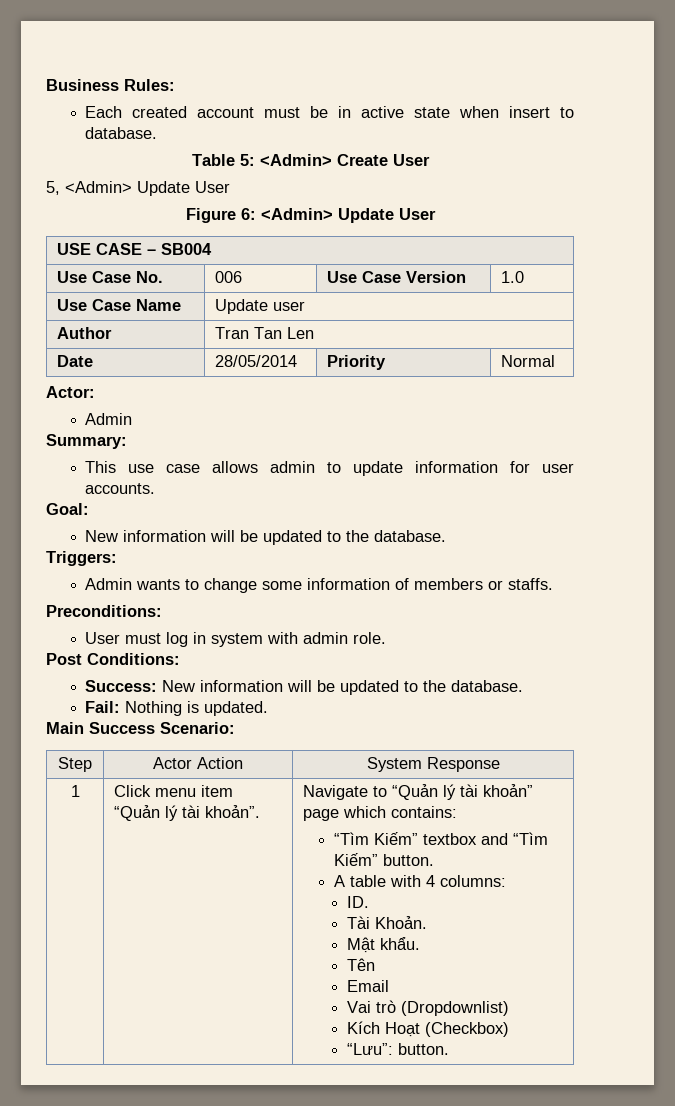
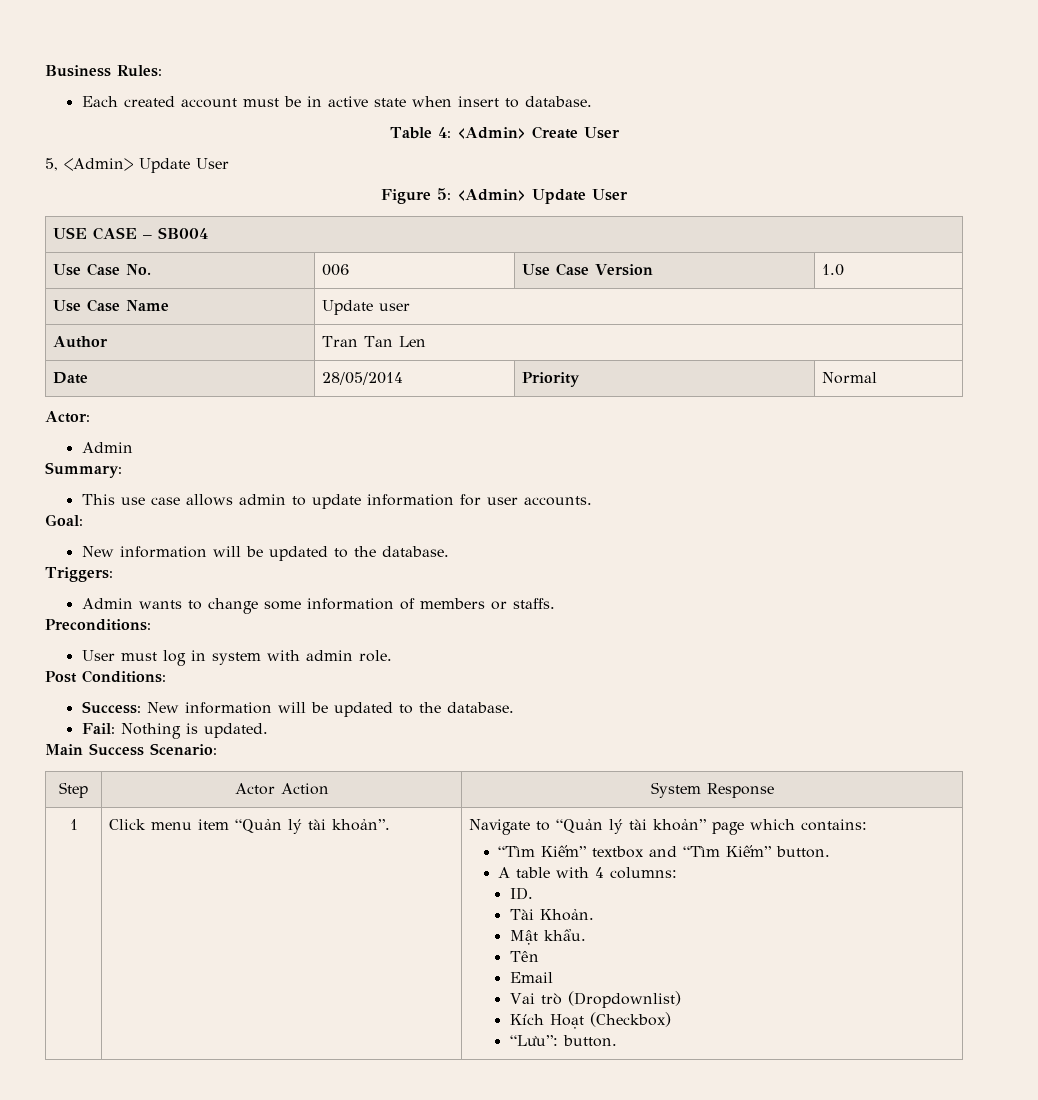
[239,154,255,166] 5: -> [437,127,451,138] 4:
[240,208,256,220] 6: -> [437,188,451,200] 5:

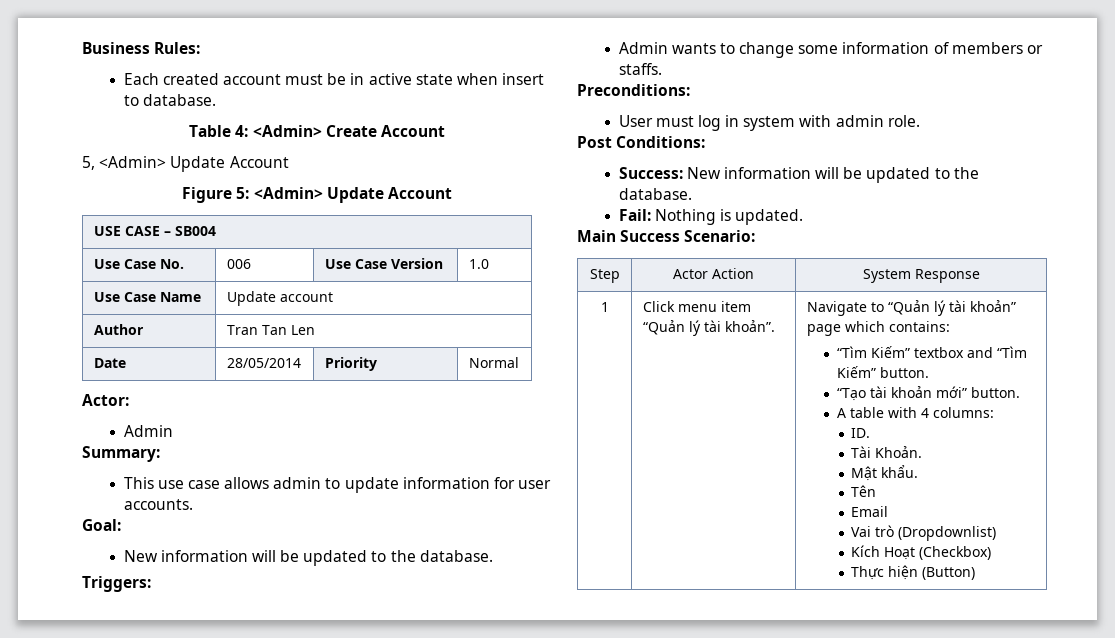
[583,127,620,139] User -> [380,125,445,137] Account
[196,158,229,169] User -> [229,156,289,168] Account
[592,189,628,201] User -> [387,187,452,199] Account
[379,303,411,311] user -> [279,292,333,302] account
(831, 852) none -> [836,386,1020,401] // “Tạo tài khoản mới” button.
[509,1035,617,1047] “Lưu”: button. -> [851,565,976,580] Thực hiện (Button)

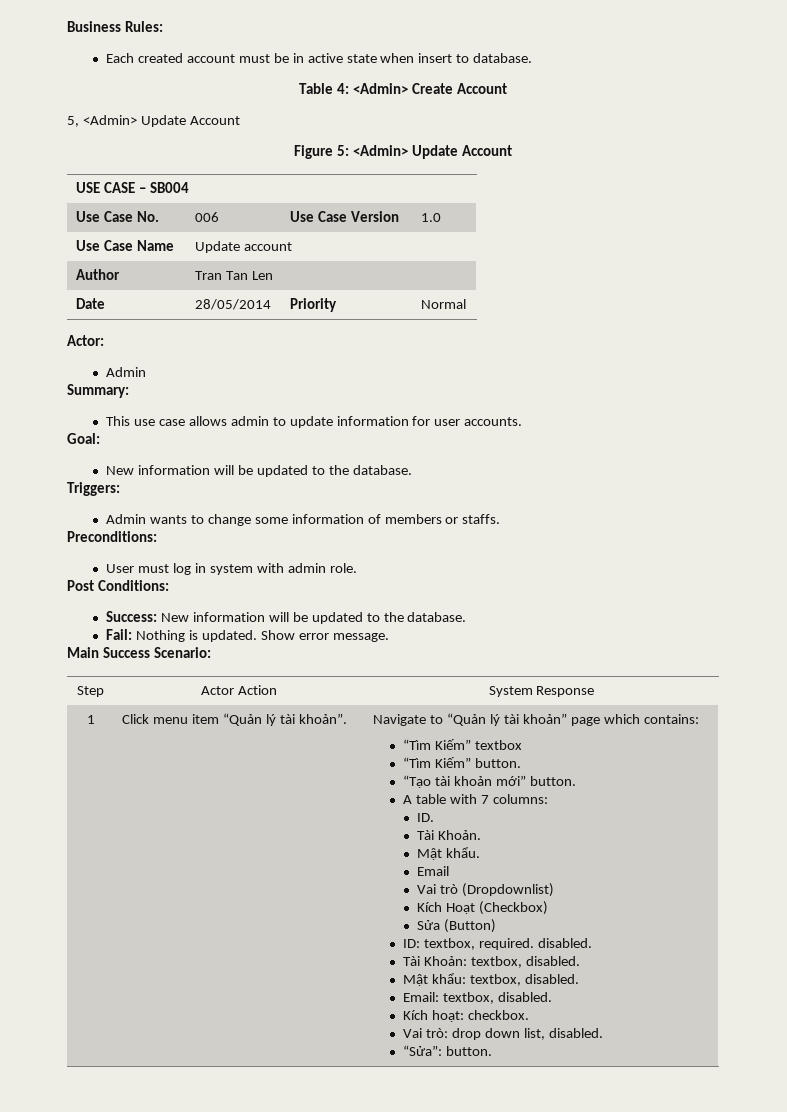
(804, 217) none -> [260,630,389,642] Show error message.
[966,347,993,358] and -> (522, 745) //
[920,408,929,418] 4 -> [480,795,489,804] 7
[851,485,877,497] // Tên -> (480, 852) none
[851,565,919,580] Thực hiện -> [416,920,440,930] Sửa
(976, 573) none -> [403,938,592,950] [403,956,580,968] [403,973,579,986] [403,992,552,1004] [403,1010,529,1022] [403,1028,603,1040] [403,1045,492,1056] // ID: textbox, required. disabled. // Tài Khoản: textbox, disabled. // Mật khẩu: textbox, disabled. // Email: textbox, disabled. // Kích hoạt: checkbox. // Vai trò: drop down list, disabled. // “Sửa”: button.

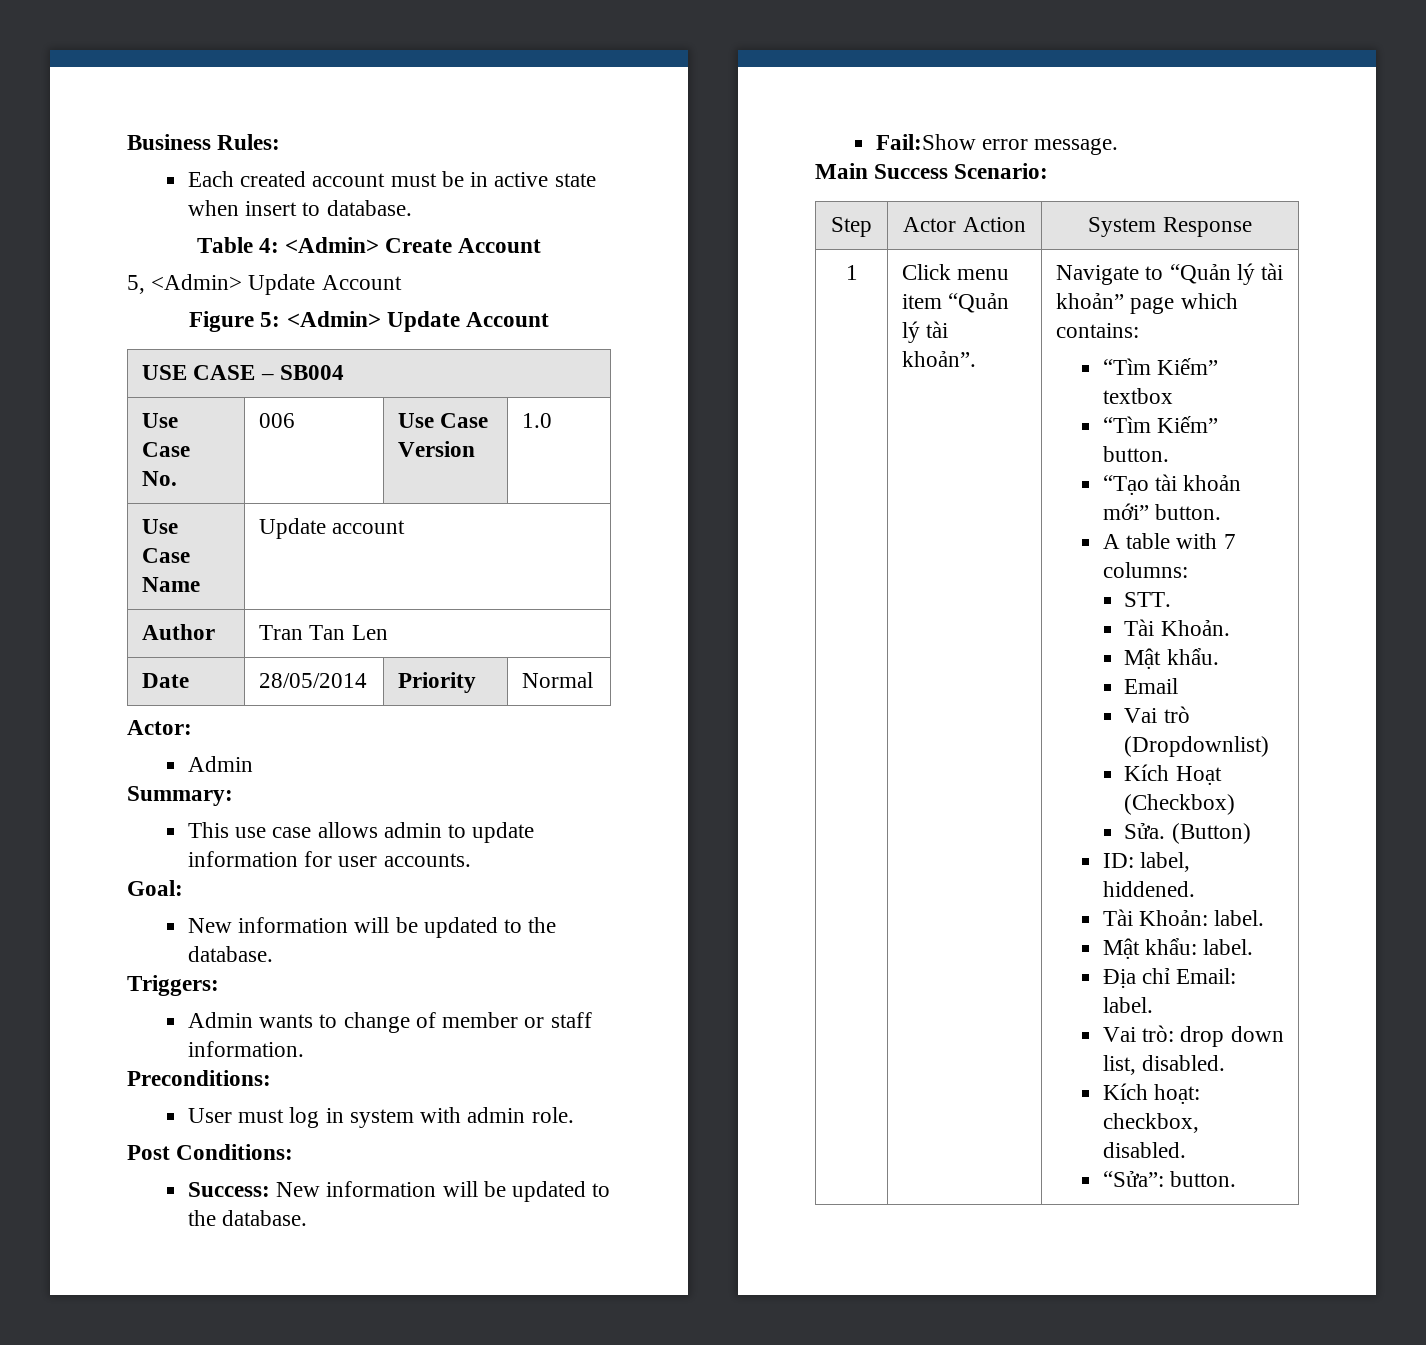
[254,514,501,524] some information of members or staffs. -> [415,1012,592,1028] [188,1041,305,1057] of member or staff information.
[106,629,295,642] Fail: Nothing is updated. Show -> [876,134,977,150] Fail:Show
[416,813,434,822] ID. -> [1124,592,1172,607] STT.
[416,920,440,930] Sửa -> [1124,823,1166,839] Sửa.
[423,938,592,950] textbox, required. disabled. -> [1140,852,1191,872] [1102,881,1195,897] label, hiddened.
[470,956,580,968] textbox, disabled. -> [1214,910,1265,926] label.
[469,974,579,986] [403,992,552,1004] [403,1010,529,1022] textbox, disabled. // Email: textbox, disabled. // Kích hoạt: checkbox. -> [1203,939,1254,955] [1102,968,1237,988] [1102,997,1153,1013] label. // Địa chỉ Email: label.
(603, 1033) none -> [1102,1083,1201,1104] [1102,1113,1199,1133] [1102,1142,1186,1158] // Kích hoạt: checkbox, disabled.

